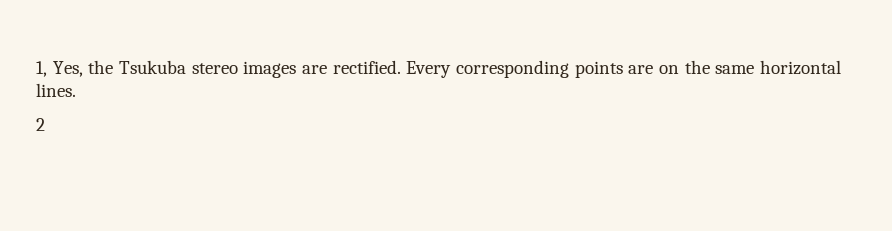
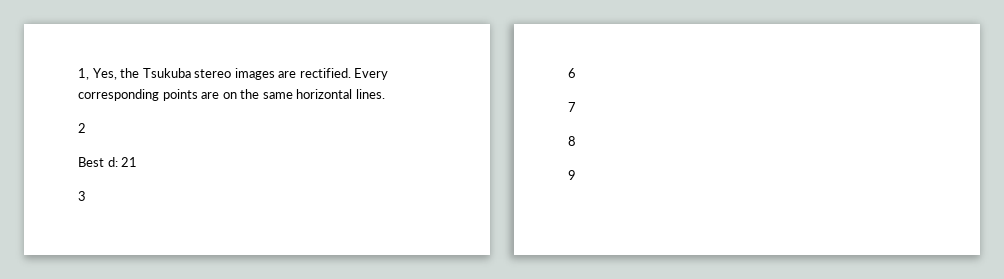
(45, 124) none -> [78,157,138,167] [78,191,86,201] [568,68,576,78] [568,102,576,112] [568,136,576,146] [568,170,576,180] // Best d: 21 // 3 // 6 // 7 // 8 // 9

